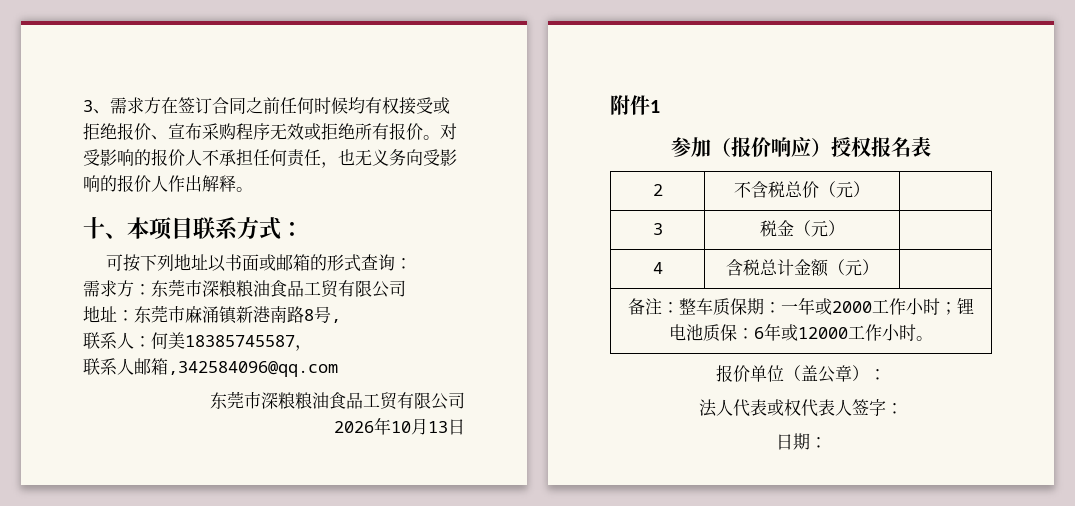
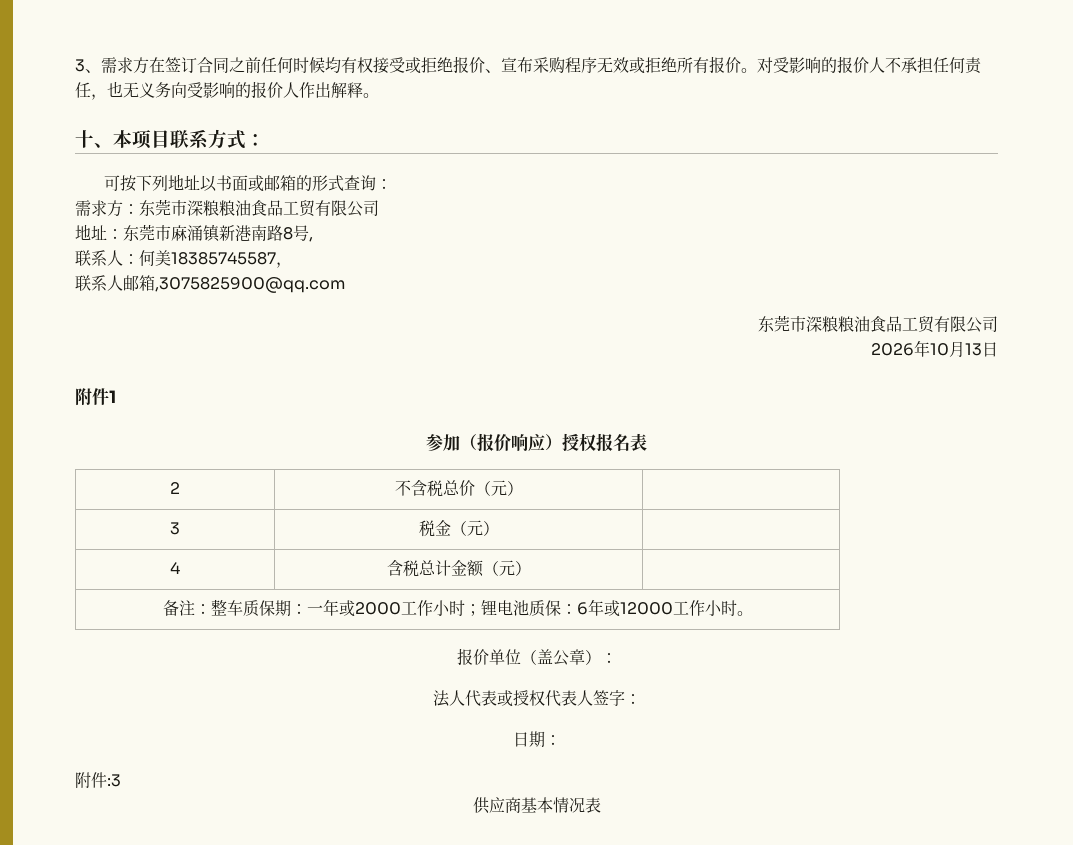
[168,361,338,377] ,342584096@qq.com -> [155,277,345,293] ,3075825900@qq.com
(784, 407) none -> [512,690,529,706] 授
(827, 442) none -> [75,772,121,789] [472,797,601,814] // 附件:3 // 供应商基本情况表

